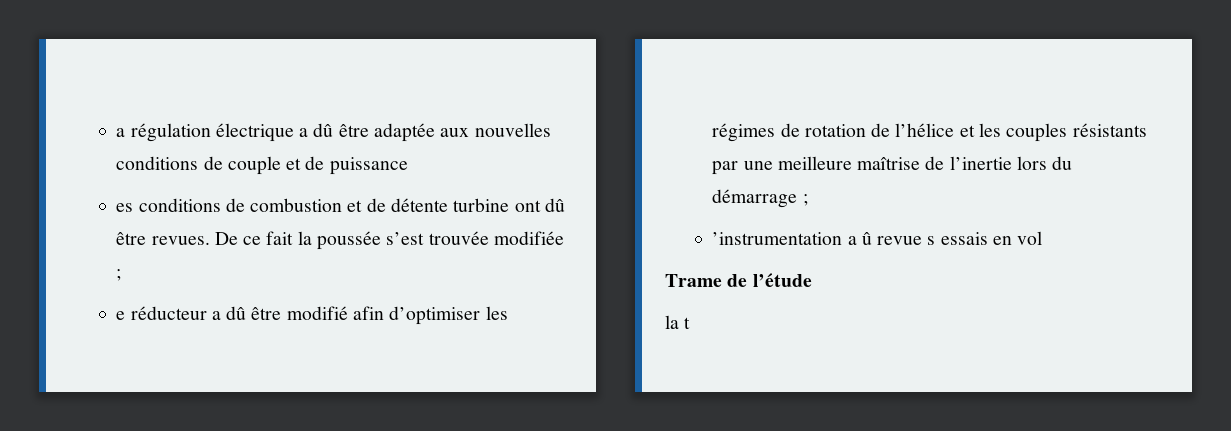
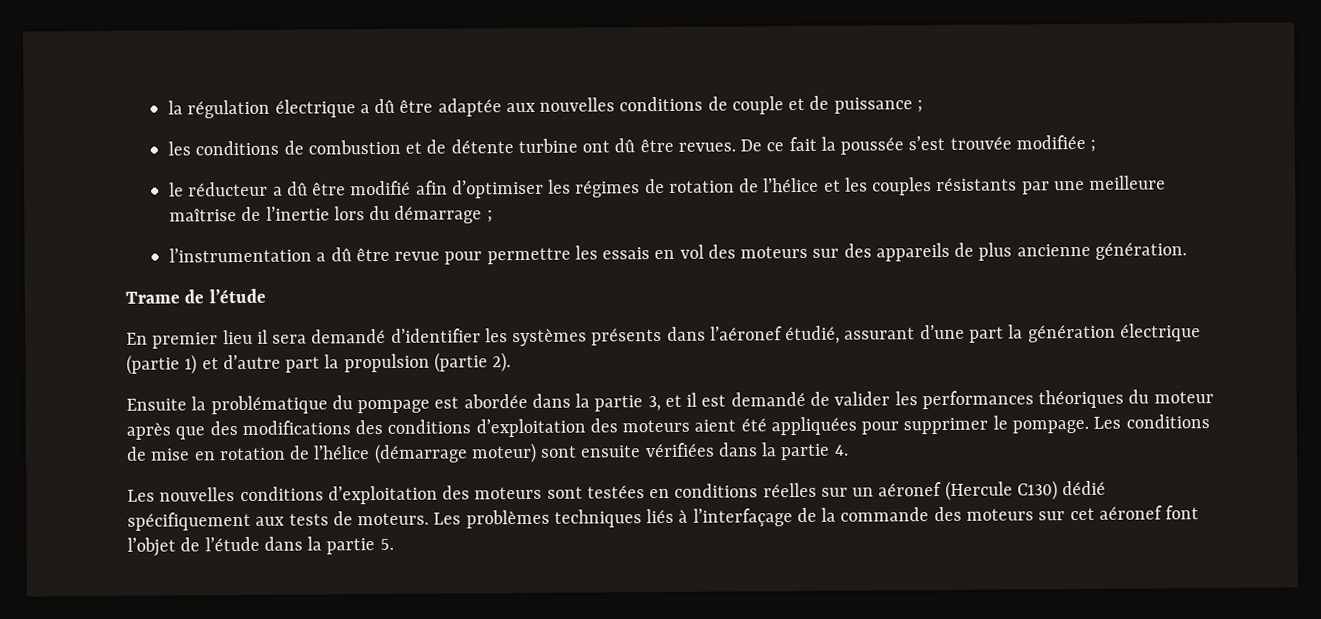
[116,128,126,137] a -> [167,100,183,115] la
[116,203,134,212] // es -> [916,100,923,113] [167,141,191,156] ; // les
[116,311,126,320] e -> [168,182,184,197] le
[712,231,1043,245] [665,273,812,287] [665,315,691,329] ’instrumentation a û revue s essais en vol // Trame de l’étude // la t -> [168,242,1188,265] [125,288,266,304] [126,323,1201,349] [126,352,512,375] [126,389,1214,415] [126,414,1210,440] [126,442,849,465] [127,480,1107,505] [127,505,1200,531] [127,536,394,557] l’instrumentation a dû être revue pour permettre les essais en vol des moteurs sur des appareils de plus ancienne génération. // Trame de l’étude // En premier lieu il sera demandé d’identifier les systèmes présents dans l’aéronef étudié, assurant d’une part la génération électrique (partie 1) et d’autre part la propulsion (partie 2). // Ensuite la problématique du pompage est abordée dans la partie 3, et il est demandé de valider les performances théoriques du moteur après que des modifications des conditions d’exploitation des moteurs aient été appliquées pour supprimer le pompage. Les conditions de mise en rotation de l’hélice (démarrage moteur) sont ensuite vérifiées dans la partie 4. // Les nouvelles conditions d’exploitation des moteurs sont testées en conditions réelles sur un aéronef (Hercule C130) dédié spécifiquement aux tests de moteurs. Les problèmes techniques liés à l’interfaçage de la commande des moteurs sur cet aéronef font l’objet de l’étude dans la partie 5.

